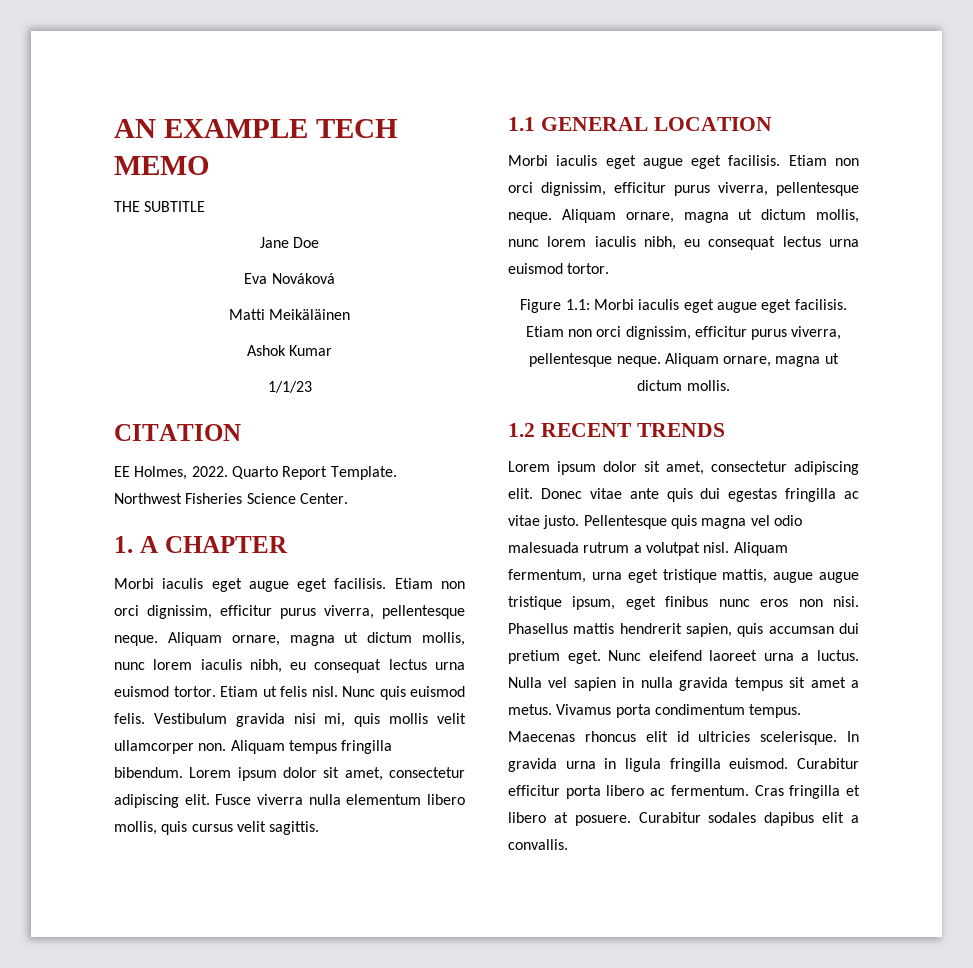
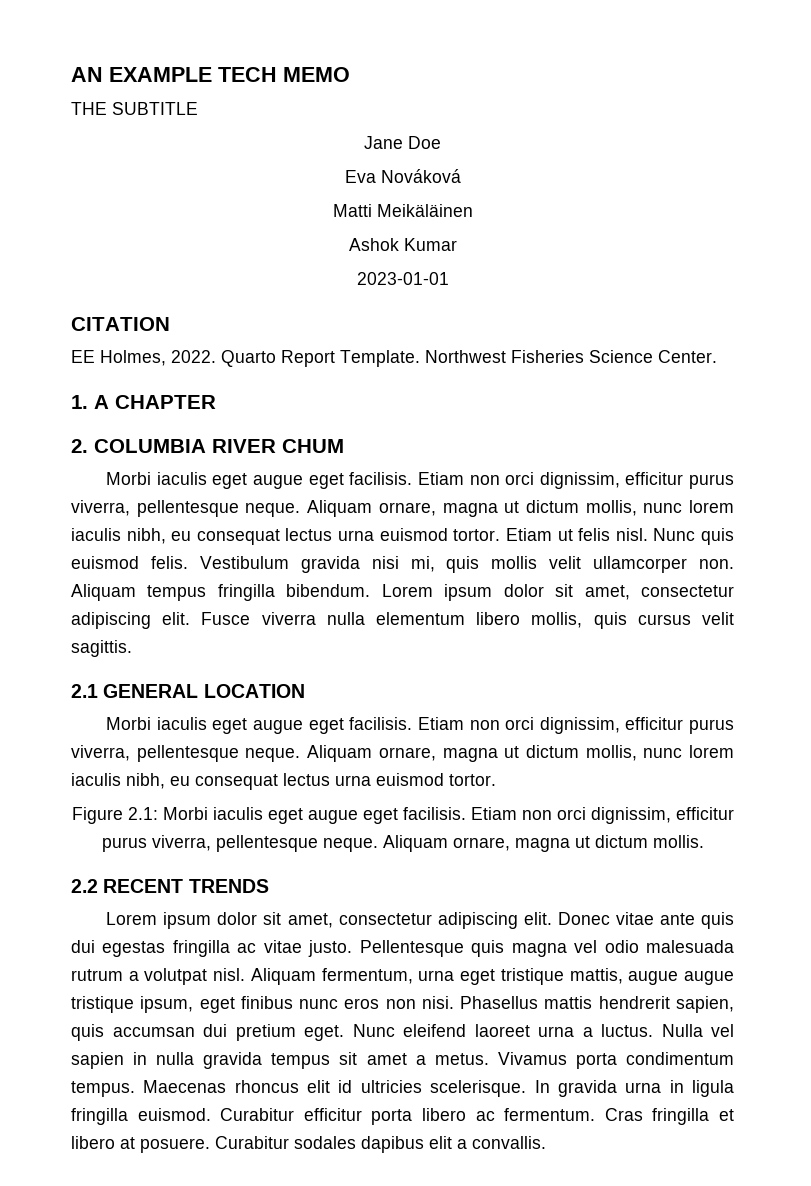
[267,381,312,393] 1/1/23 -> [356,272,449,285] 2023-01-01
(288, 544) none -> [71,439,344,453] // 2. COLUMBIA RIVER CHUM
[508,117,535,131] 1.1 -> [71,684,98,698] 2.1
[565,299,590,310] 1.1: -> [127,807,158,820] 2.1:
[508,423,535,437] 1.2 -> [71,879,98,893] 2.2

